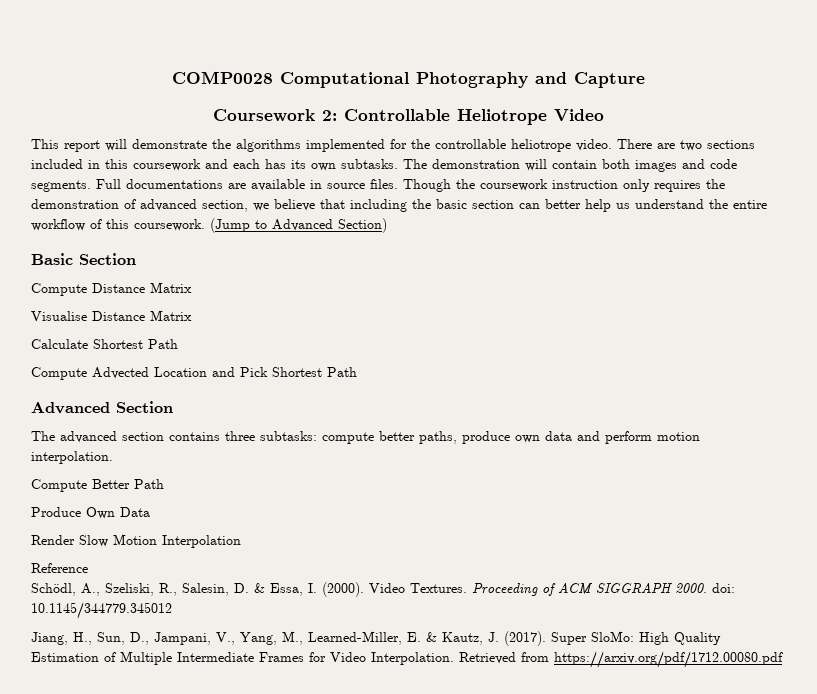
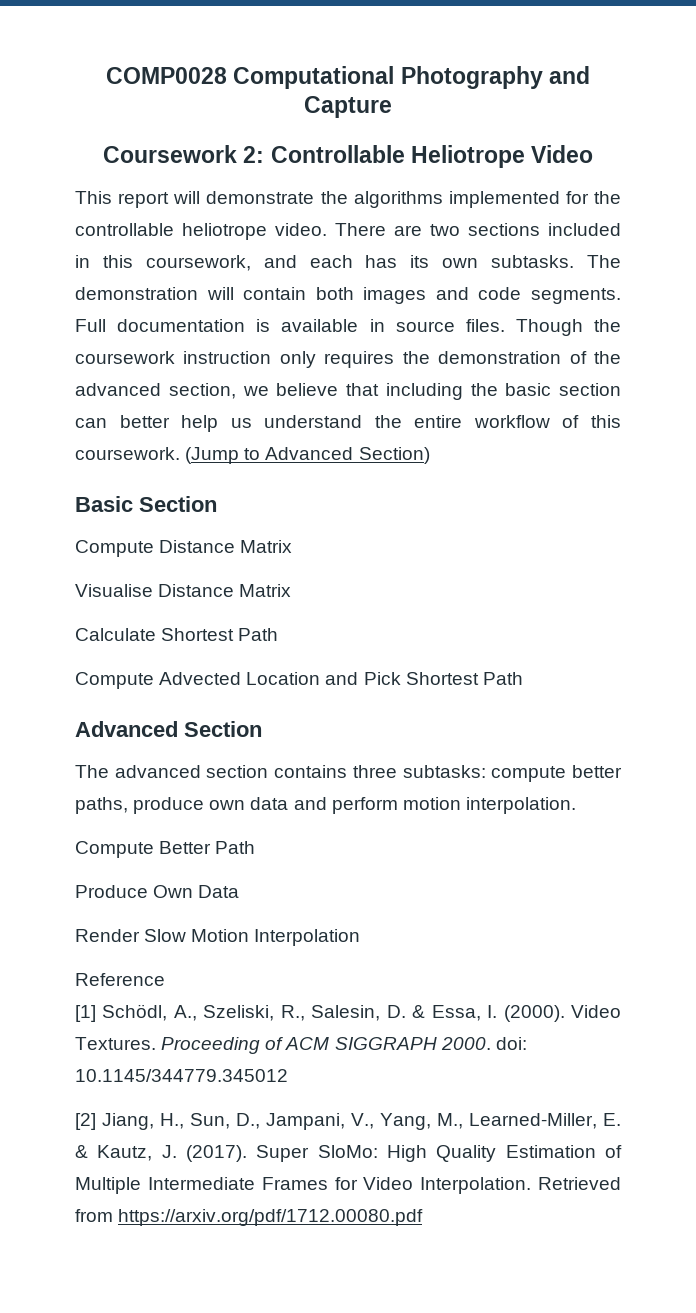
[133,159,201,171] coursework -> [145,255,251,271] coursework,
[126,179,246,189] documentations are -> [117,319,271,332] documentation is
(136, 204) none -> [594,351,622,364] the
(88, 568) none -> [75,1005,96,1022] [1]
(172, 610) none -> [75,1113,96,1130] [2]

